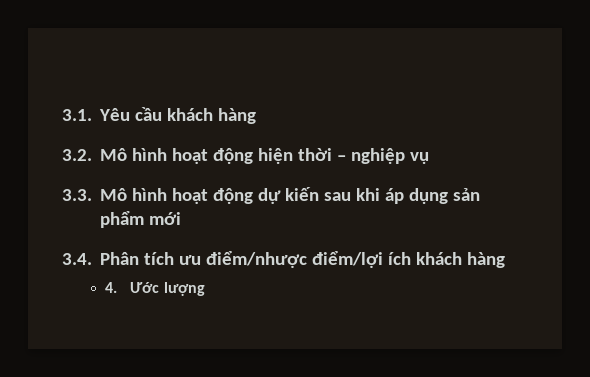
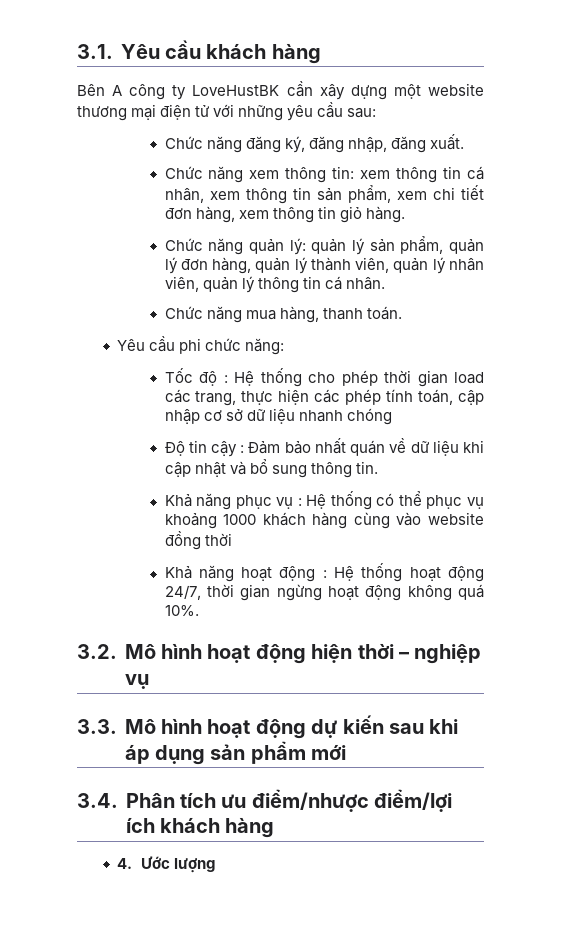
(256, 116) none -> [77,81,484,100] [77,102,377,121] [164,134,464,153] [164,166,485,183] [164,185,485,204] [164,206,405,223] [164,236,485,255] [164,257,485,274] [164,276,385,293] [164,306,402,323] [117,336,285,355] [164,368,485,387] [164,389,485,406] [164,408,392,425] [164,438,485,457] [164,459,378,478] [164,491,485,510] [164,512,484,529] [164,531,232,550] [164,563,485,582] [164,584,485,601] [164,605,199,616] // Bên A công ty LoveHustBK cần xây dựng một website thương mại điện tử với những yêu cầu sau: // Chức năng đăng ký, đăng nhập, đăng xuất. // Chức năng xem thông tin: xem thông tin cá nhân, xem thông tin sản phẩm, xem chi tiết đơn hàng, xem thông tin giỏ hàng. // Chức năng quản lý: quản lý sản phẩm, quản lý đơn hàng, quản lý thành viên, quản lý nhân viên, quản lý thông tin cá nhân. // Chức năng mua hàng, thanh toán. // Yêu cầu phi chức năng: // Tốc độ : Hệ thống cho phép thời gian load các trang, thực hiện các phép tính toán, cập nhập cơ sở dữ liệu nhanh chóng // Độ tin cậy : Đảm bảo nhất quán về dữ liệu khi cập nhật và bổ sung thông tin. // Khả năng phục vụ : Hệ thống có thể phục vụ khoảng 1000 khách hàng cùng vào website đồng thời // Khả năng hoạt động : Hệ thống hoạt động 24/7, thời gian ngừng hoạt động không quá 10%.

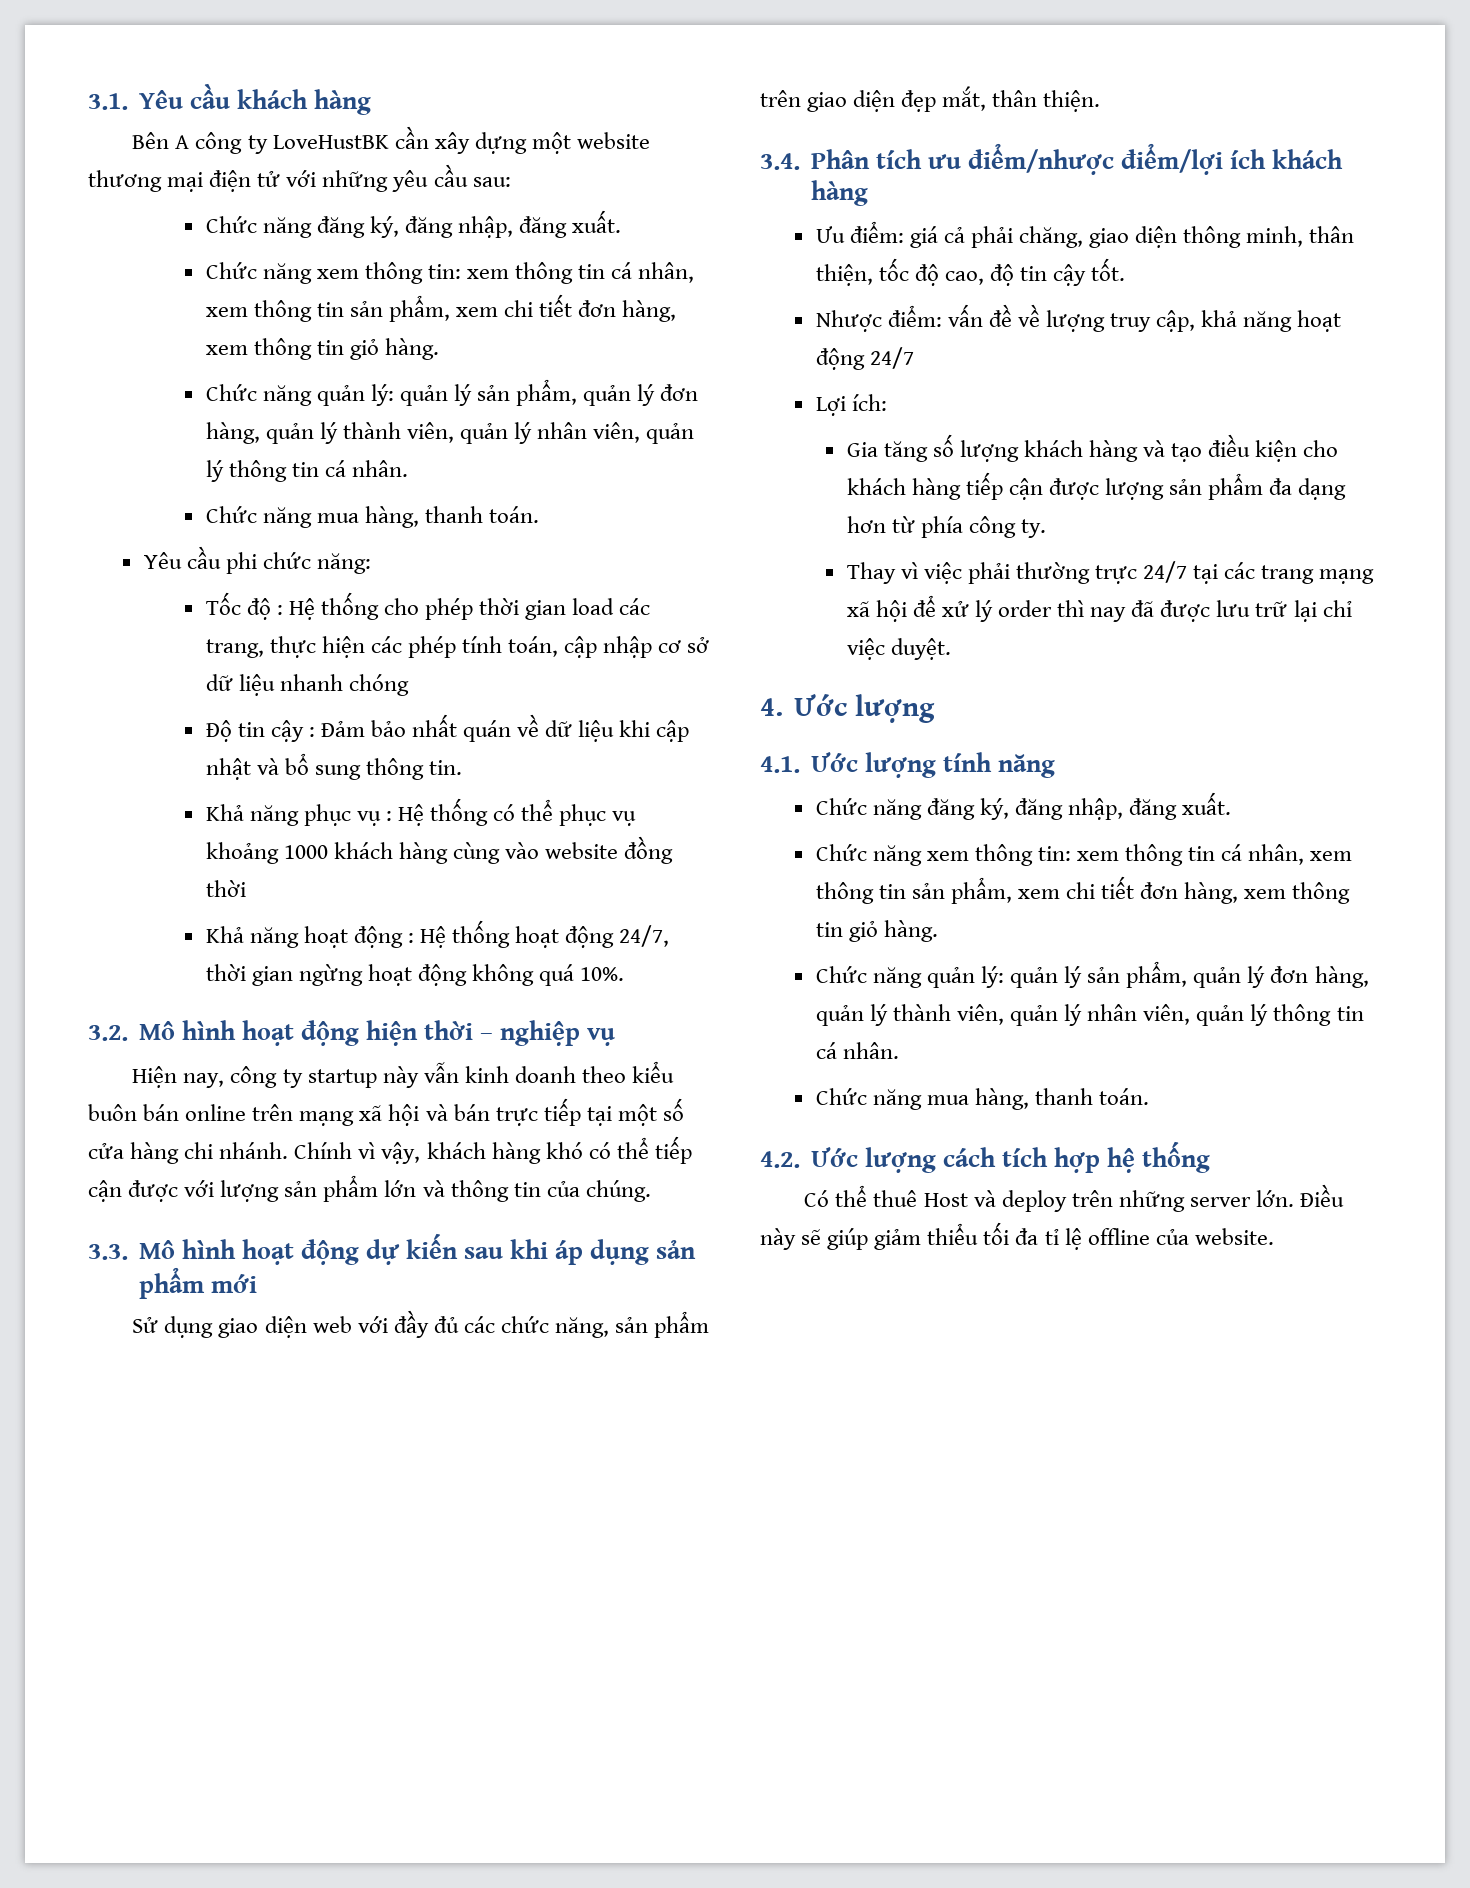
(149, 682) none -> [132,1061,675,1088] [88,1098,684,1126] [88,1136,692,1164] [88,1175,651,1202] // Hiện nay, công ty startup này vẫn kinh doanh theo kiểu buôn bán online trên mạng xã hội và bán trực tiếp tại một số cửa hàng chi nhánh. Chính vì vậy, khách hàng khó có thể tiếp cận được với lượng sản phẩm lớn và thông tin của chúng.
(347, 752) none -> [132,1310,710,1338] [760,86,1101,112] // Sử dụng giao diện web với đầy đủ các chức năng, sản phẩm trên giao diện đẹp mắt, thân thiện.
[117,856,215,873] 4. Ước lượng -> [815,221,1355,248] [815,258,1126,286] [815,304,1342,332] [815,347,914,370] [815,394,887,416] [846,434,1339,462] [846,472,1347,500] [846,516,1046,538] [846,561,1375,584] [846,595,1352,622] [846,638,951,660] [760,694,936,723] [760,752,1056,778] [815,792,1232,820] [815,844,1353,866] [815,876,1351,904] [815,920,938,942] [815,961,1369,988] [815,1004,1364,1026] [815,1042,899,1059] [815,1088,1150,1110] [760,1141,1211,1173] [804,1184,1345,1212] [760,1222,1274,1250] Ưu điểm: giá cả phải chăng, giao diện thông minh, thân thiện, tốc độ cao, độ tin cậy tốt. // Nhược điểm: vấn đề về lượng truy cập, khả năng hoạt động 24/7 // Lợi ích: // Gia tăng số lượng khách hàng và tạo điều kiện cho khách hàng tiếp cận được lượng sản phẩm đa dạng hơn từ phía công ty. // Thay vì việc phải thường trực 24/7 tại các trang mạng xã hội để xử lý order thì nay đã được lưu trữ lại chỉ việc duyệt. // 4. Ước lượng // 4.1. Ước lượng tính năng // Chức năng đăng ký, đăng nhập, đăng xuất. // Chức năng xem thông tin: xem thông tin cá nhân, xem thông tin sản phẩm, xem chi tiết đơn hàng, xem thông tin giỏ hàng. // Chức năng quản lý: quản lý sản phẩm, quản lý đơn hàng, quản lý thành viên, quản lý nhân viên, quản lý thông tin cá nhân. // Chức năng mua hàng, thanh toán. // 4.2. Ước lượng cách tích hợp hệ thống // Có thể thuê Host và deploy trên những server lớn. Điều này sẽ giúp giảm thiểu tối đa tỉ lệ offline của website.

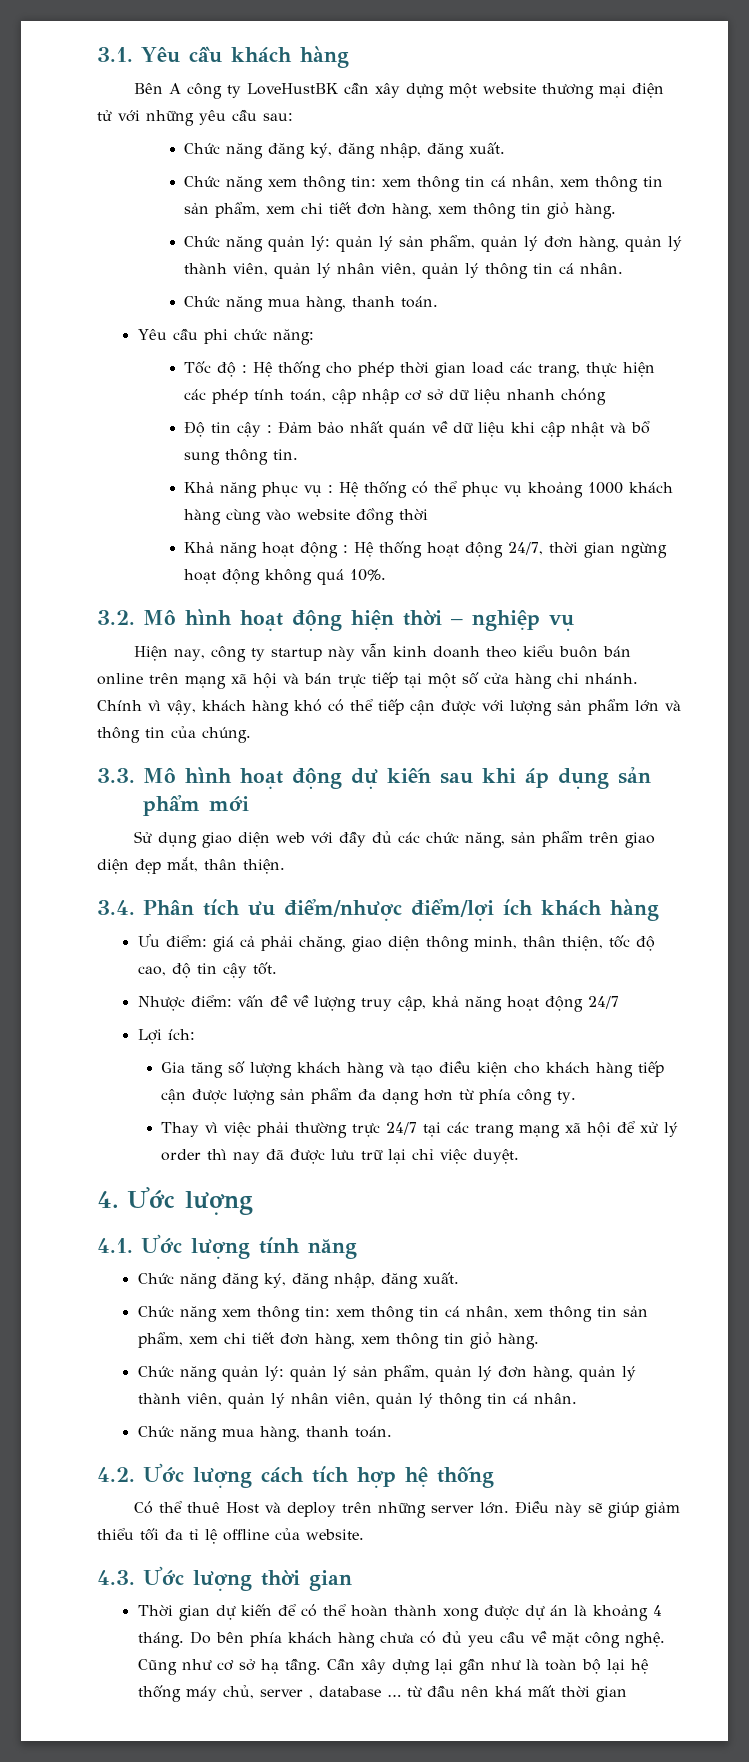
(1274, 1236) none -> [97,1566,352,1591] [137,1604,662,1621] [137,1631,665,1648] [137,1658,648,1675] [137,1685,627,1702] // 4.3. Ước lượng thời gian // Thời gian dự kiến để có thể hoàn thành xong được dự án là khoảng 4 tháng. Do bên phía khách hàng chưa có đủ yeu cầu về mặt công nghệ. Cũng như cơ sở hạ tầng. Cần xây dựng lại gần như là toàn bộ lại hệ thống máy chủ, server , database … từ đầu nên khá mất thời gian

